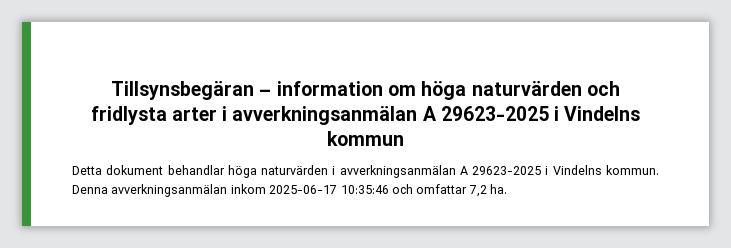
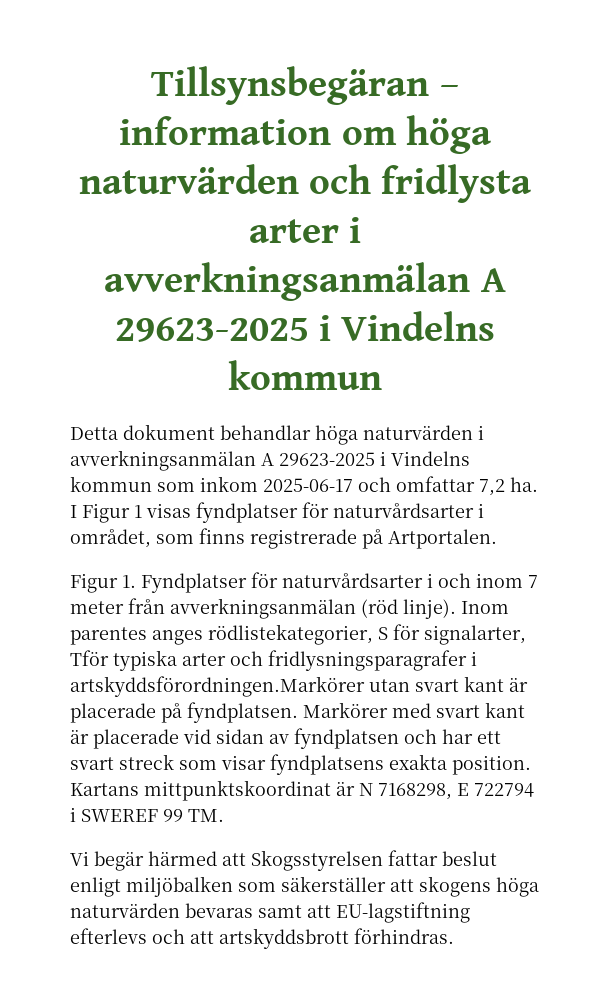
[605,165,659,175] [72,184,228,197] kommun. Denna avverkningsanmälan -> [70,476,195,492] kommun som
[340,185,389,194] 10:35:46 -> (353, 485) none
(507, 189) none -> [70,502,484,523] [70,528,497,549] [70,572,538,593] [70,598,509,619] [70,624,526,645] [70,650,477,671] [70,676,528,697] [70,702,525,723] [70,728,501,749] [70,754,531,775] [70,780,534,801] [70,807,224,822] [70,850,497,871] [70,876,539,897] [70,902,470,923] [70,928,454,949] I Figur 1 visas fyndplatser för naturvårdsarter i området, som finns registrerade på Artportalen. // Figur 1. Fyndplatser för naturvårdsarter i och inom 7 meter från avverkningsanmälan (röd linje). Inom parentes anges rödlistekategorier, S för signalarter, Tför typiska arter och fridlysningsparagrafer i artskyddsförordningen.Markörer utan svart kant är placerade på fyndplatsen. Markörer med svart kant är placerade vid sidan av fyndplatsen och har ett svart streck som visar fyndplatsens exakta position. Kartans mittpunktskoordinat är N 7168298, E 722794 i SWEREF 99 TM. // Vi begär härmed att Skogsstyrelsen fattar beslut enligt miljöbalken som säkerställer att skogens höga naturvärden bevaras samt att EU-lagstiftning efterlevs och att artskyddsbrott förhindras.

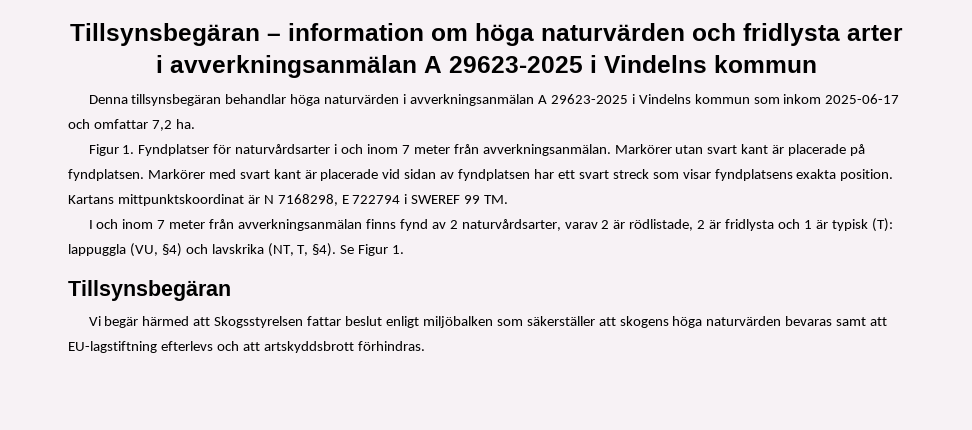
[70,424,215,440] Detta dokument -> [88,94,222,106] Denna tillsynsbegäran
[70,502,484,523] [70,528,497,549] I Figur 1 visas fyndplatser för naturvårdsarter i området, som finns registrerade på Artportalen. -> (195, 124) none
[170,598,509,619] [70,624,526,645] [70,650,477,671] [70,676,365,697] avverkningsanmälan (röd linje). Inom parentes anges rödlistekategorier, S för signalarter, Tför typiska arter och fridlysningsparagrafer i artskyddsförordningen.Markörer -> [482,144,672,156] avverkningsanmälan. Markörer
[404,729,437,744] och -> (531, 175) none
(224, 815) none -> [88,218,893,232] [68,243,405,257] [68,280,231,301] // I och inom 7 meter från avverkningsanmälan finns fynd av 2 naturvårdsarter, varav 2 är rödlistade, 2 är fridlysta och 1 är typisk (T): lappuggla (VU, §4) och lavskrika (NT, T, §4). Se Figur 1. // Tillsynsbegäran

